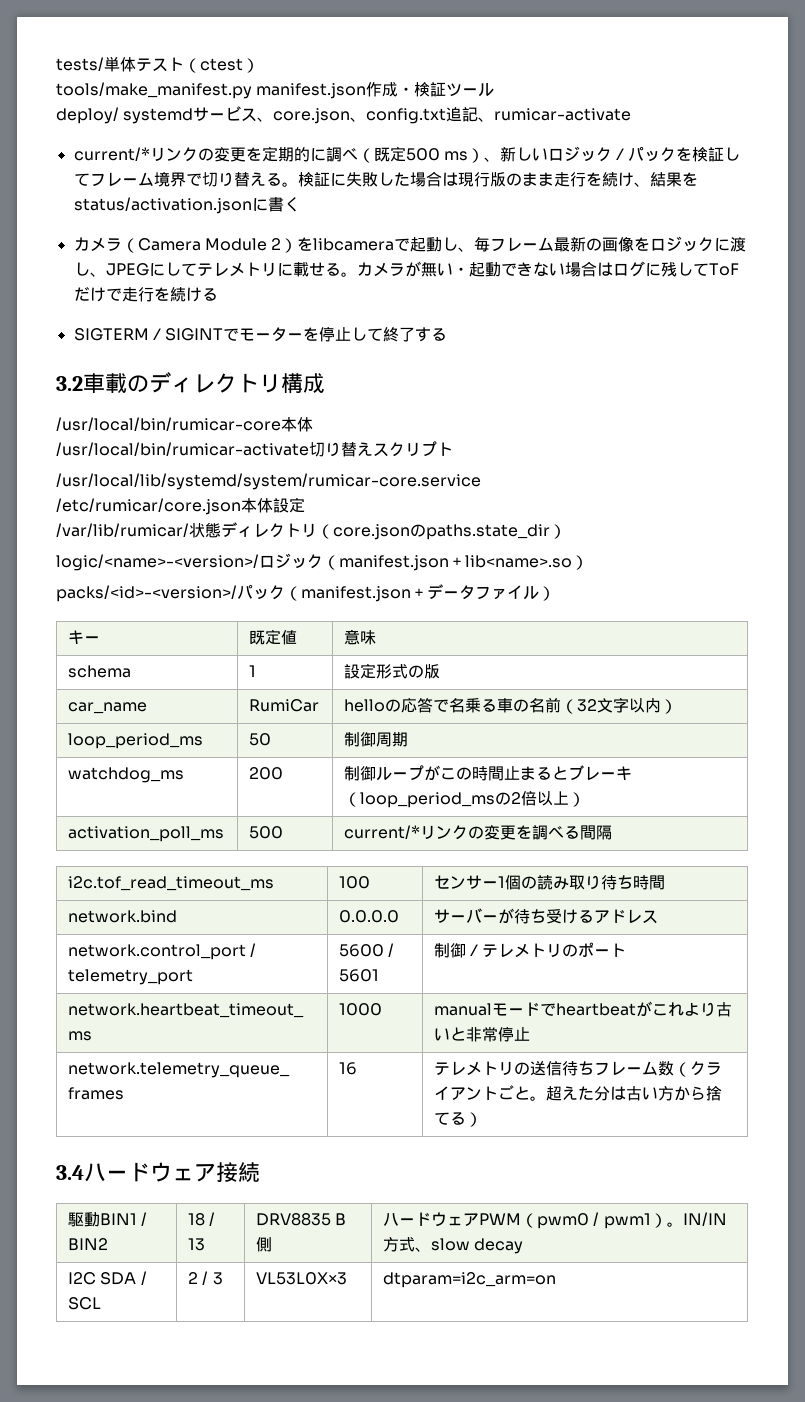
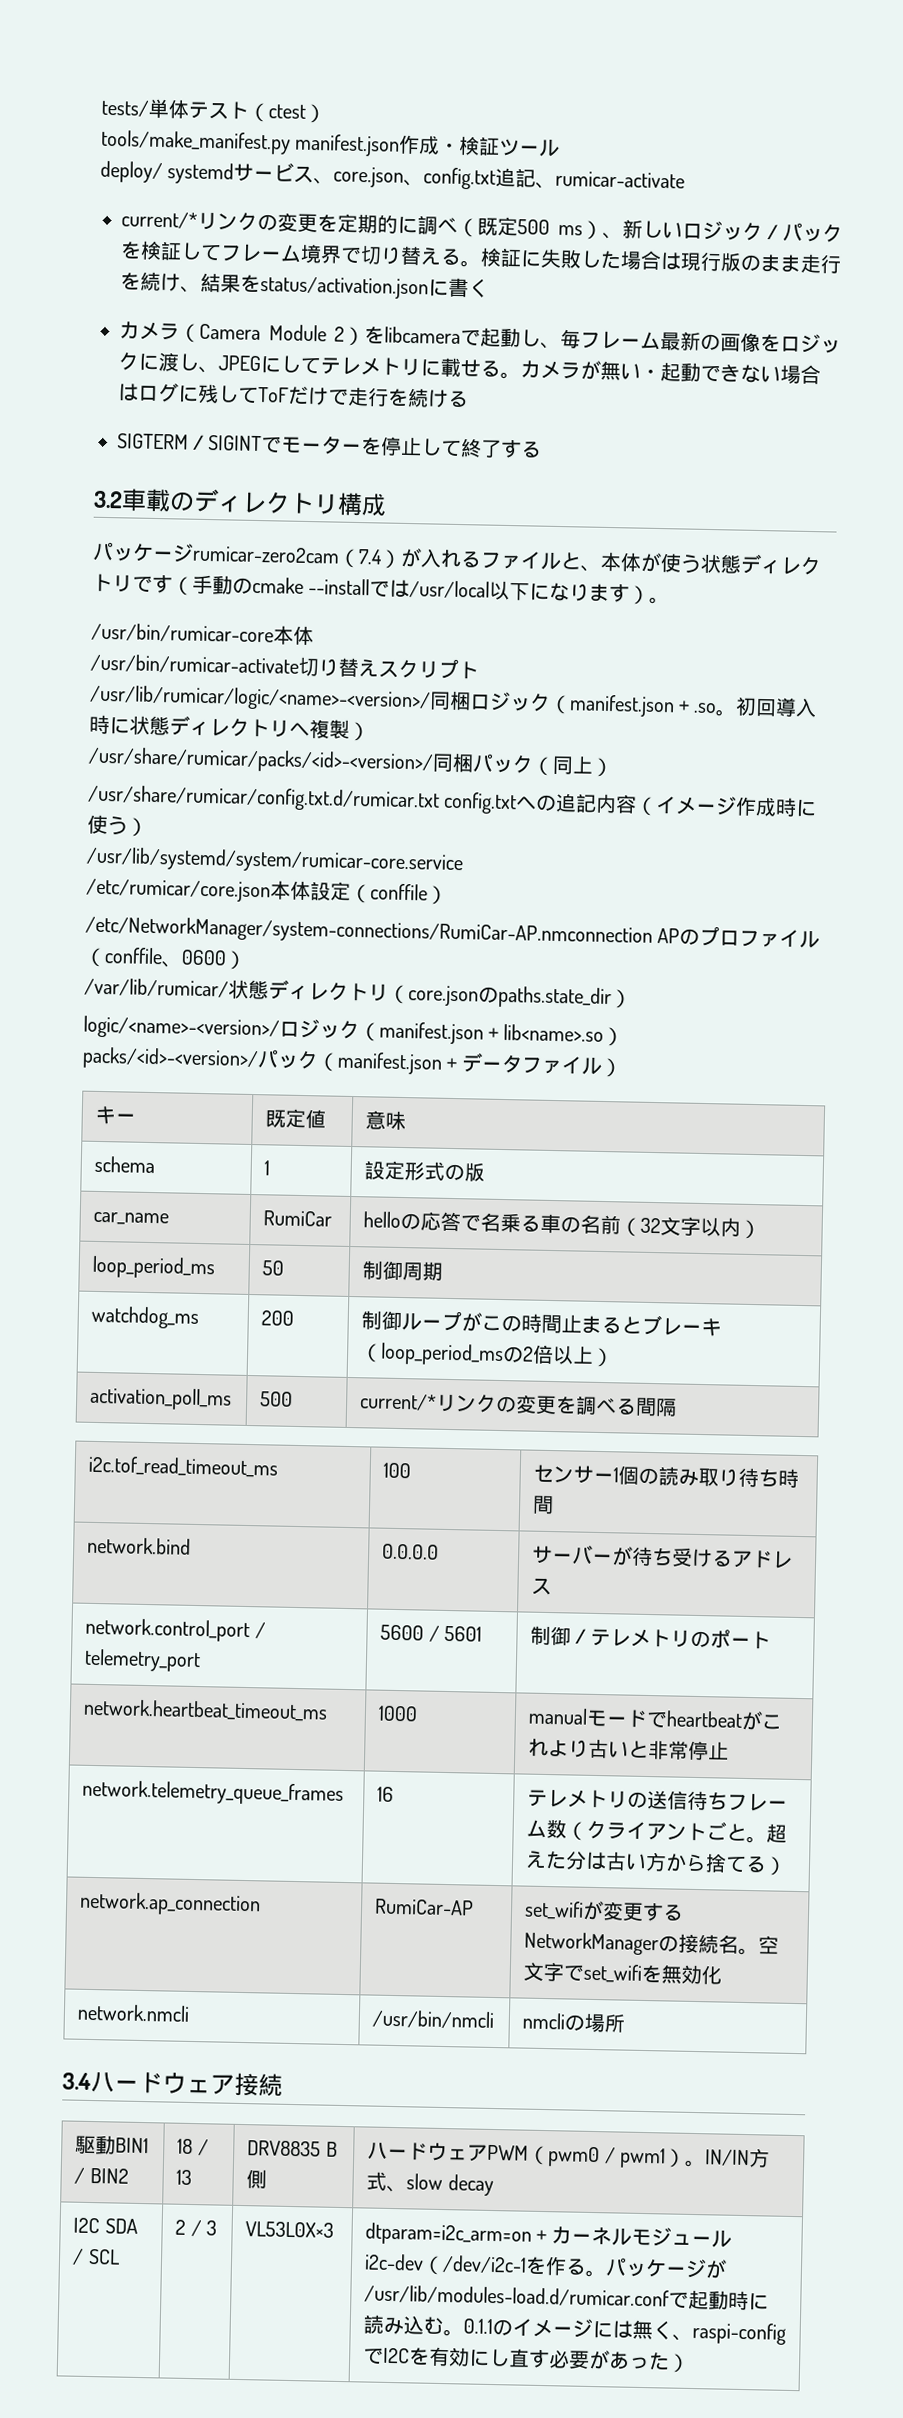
[56,417,281,431] /usr/local/bin/rumicar-core -> [92,541,822,576] [92,573,671,605] [91,622,274,644] パッケージrumicar-zero2cam（7.4）が入れるファイルと、本体が使う状態ディレクトリです（手動のcmake --installでは/usr/local以下になります）。 // /usr/bin/rumicar-core
[56,442,309,456] /usr/local/bin/rumicar-activate -> [90,653,299,675] /usr/bin/rumicar-activate
[56,473,481,490] [56,497,305,515] /usr/local/lib/systemd/system/rumicar-core.service // /etc/rumicar/core.json本体設定 -> [89,684,817,718] [89,714,370,742] [88,746,614,778] [87,784,818,818] [87,814,148,837] [86,846,464,876] [86,878,448,905] [85,915,821,949] [84,947,247,970] /usr/lib/rumicar/logic/<name>-<version>/同梱ロジック（manifest.json＋.so。初回導入時に状態ディレクトリへ複製） // /usr/share/rumicar/packs/<id>-<version>/同梱パック（同上） // /usr/share/rumicar/config.txt.d/rumicar.txt config.txtへの追記内容（イメージ作成時に使う） // /usr/lib/systemd/system/rumicar-core.service // /etc/rumicar/core.json本体設定（conffile） // /etc/NetworkManager/system-connections/RumiCar-AP.nmconnection APのプロファイル（conffile、0600）
(483, 1119) none -> [79,1891,262,1917] [374,1898,475,1916] [524,1900,685,1922] [524,1931,780,1956] [523,1961,724,1985] [77,2003,191,2022] [372,2009,496,2030] [522,2012,627,2033] // network.ap_connection | RumiCar-AP | set_wifiが変更するNetworkManagerの接続名。空文字でset_wifiを無効化 // network.nmcli | /usr/bin/nmcli | nmcliの場所
(557, 1280) none -> [531,2226,733,2248] [364,2253,728,2279] [364,2284,770,2311] [363,2314,787,2345] [362,2346,691,2373] ＋カーネルモジュールi2c-dev（/dev/i2c-1を作る。パッケージが/usr/lib/modules-load.d/rumicar.confで起動時に読み込む。0.1.1のイメージには無く、raspi-configでI2Cを有効にし直す必要があった）

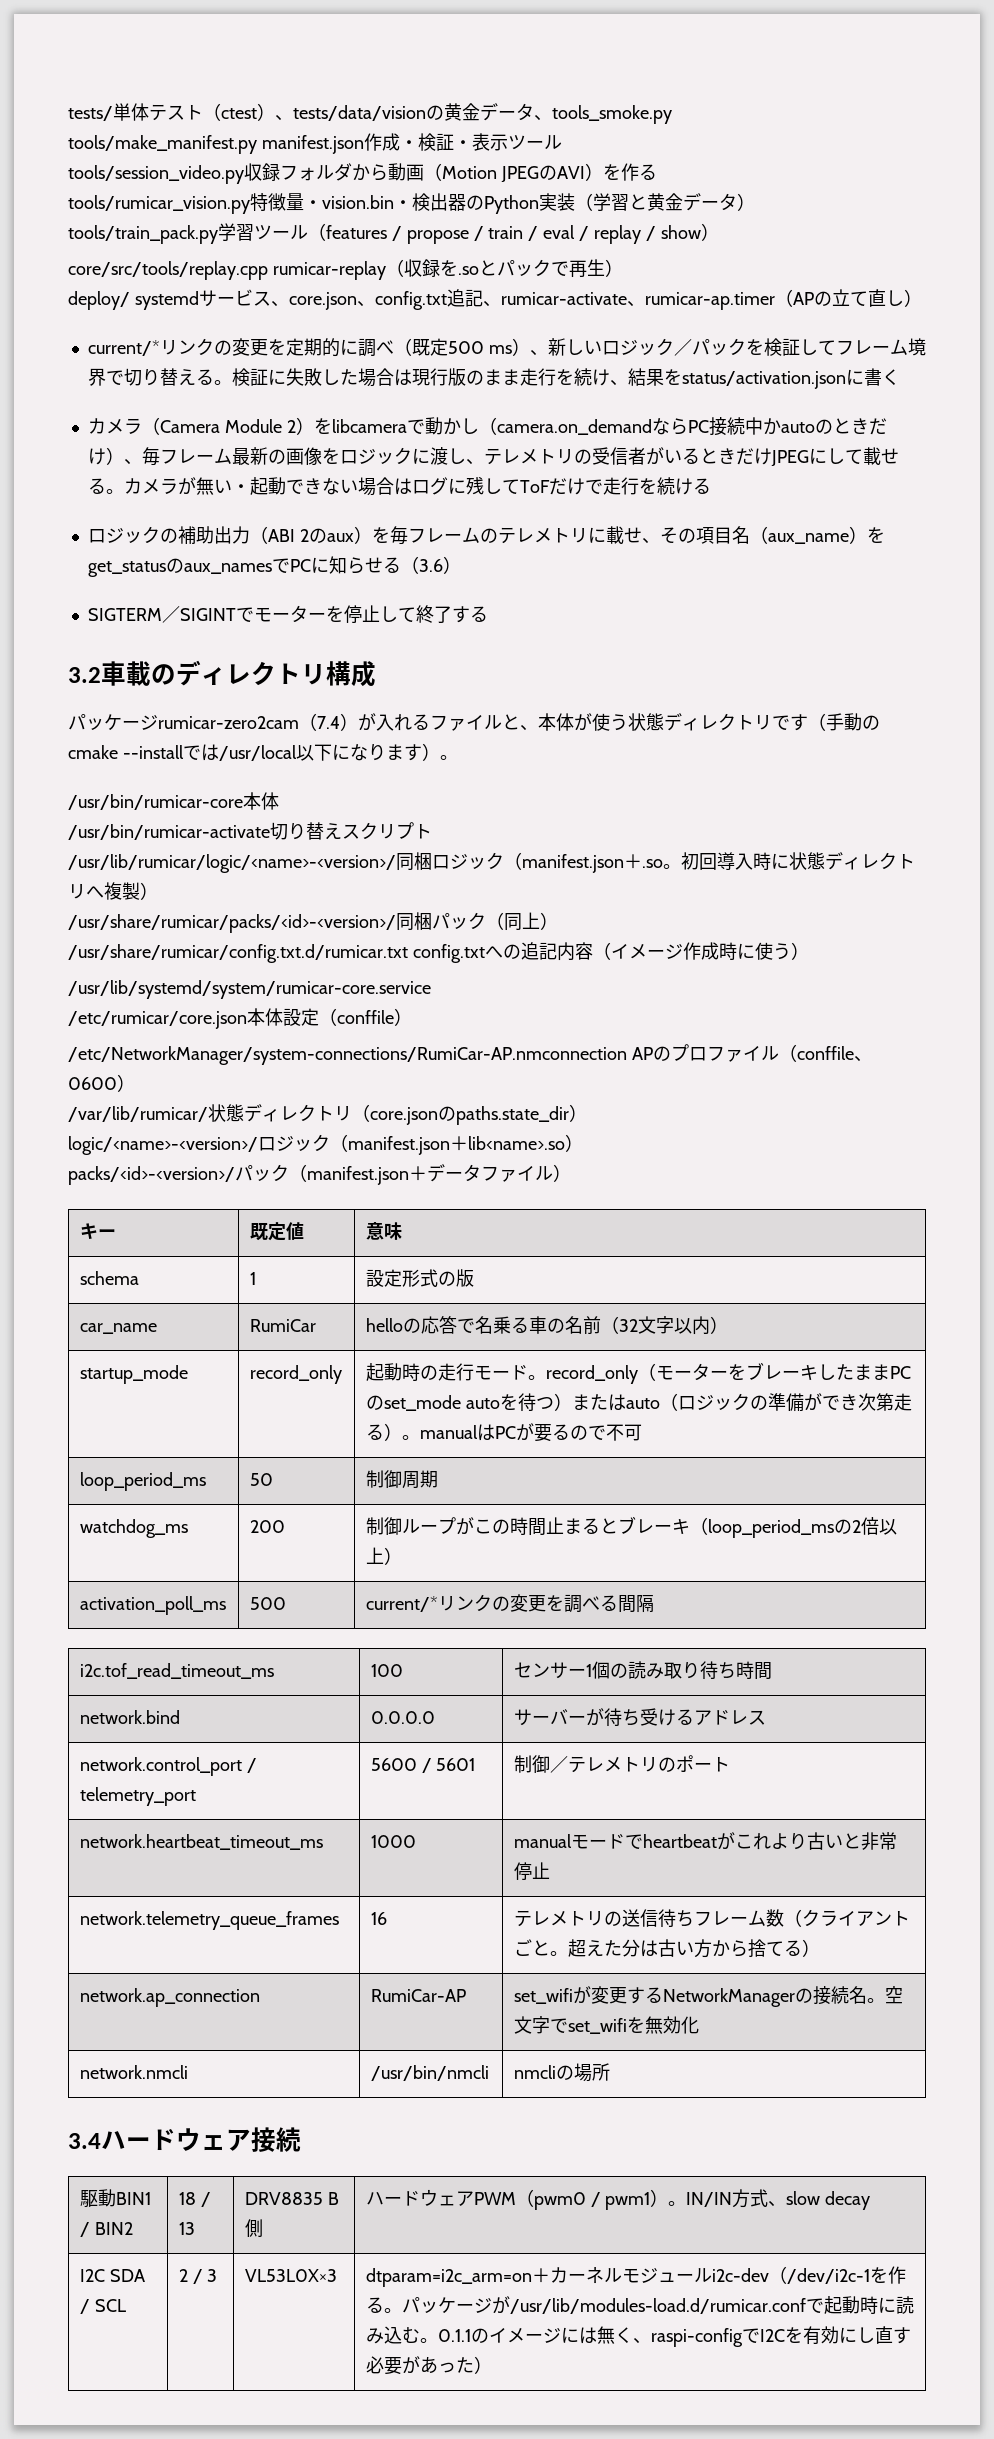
(326, 113) none -> [275,103,672,124] 、tests/data/visionの黄金データ、tools_smoke.py
[498,138,561,157] ツール -> [453,133,562,151] [68,163,657,184] [68,193,755,214] [68,223,719,244] [68,259,623,280] ・表示ツール // tools/session_video.py収録フォルダから動画（Motion JPEGのAVI）を作る // tools/rumicar_vision.py特徴量・vision.bin・検出器のPython実装（学習と黄金データ） // tools/train_pack.py学習ツール（features / propose / train / eval / replay / show） // core/src/tools/replay.cpp rumicar-replay（収録を.soとパックで再生）
(686, 179) none -> [626,289,922,310] 、rumicar-ap.timer（APの立て直し）
[480,327,542,348] 起動し -> [424,417,887,436] [87,447,124,465] 動かし（camera.on_demandならPC接続中かautoのときだけ）
[218,355,441,377] JPEGにしてテレメトリに -> [483,447,863,467] テレメトリの受信者がいるときだけJPEGにして
(469, 399) none -> [87,526,885,545] [87,556,461,577] // ロジックの補助出力（ABI 2のaux）を毎フレームのテレメトリに載せ、その項目名（aux_name）をget_statusのaux_namesでPCに知らせる（3.6）
(762, 1229) none -> [79,1365,188,1384] [249,1365,342,1384] [365,1362,911,1384] [365,1393,912,1412] [365,1423,642,1442] // startup_mode | record_only | 起動時の走行モード。record_only（モーターをブレーキしたままPCのset_mode autoを待つ）またはauto（ロジックの準備ができ次第走る）。manualはPCが要るので不可

